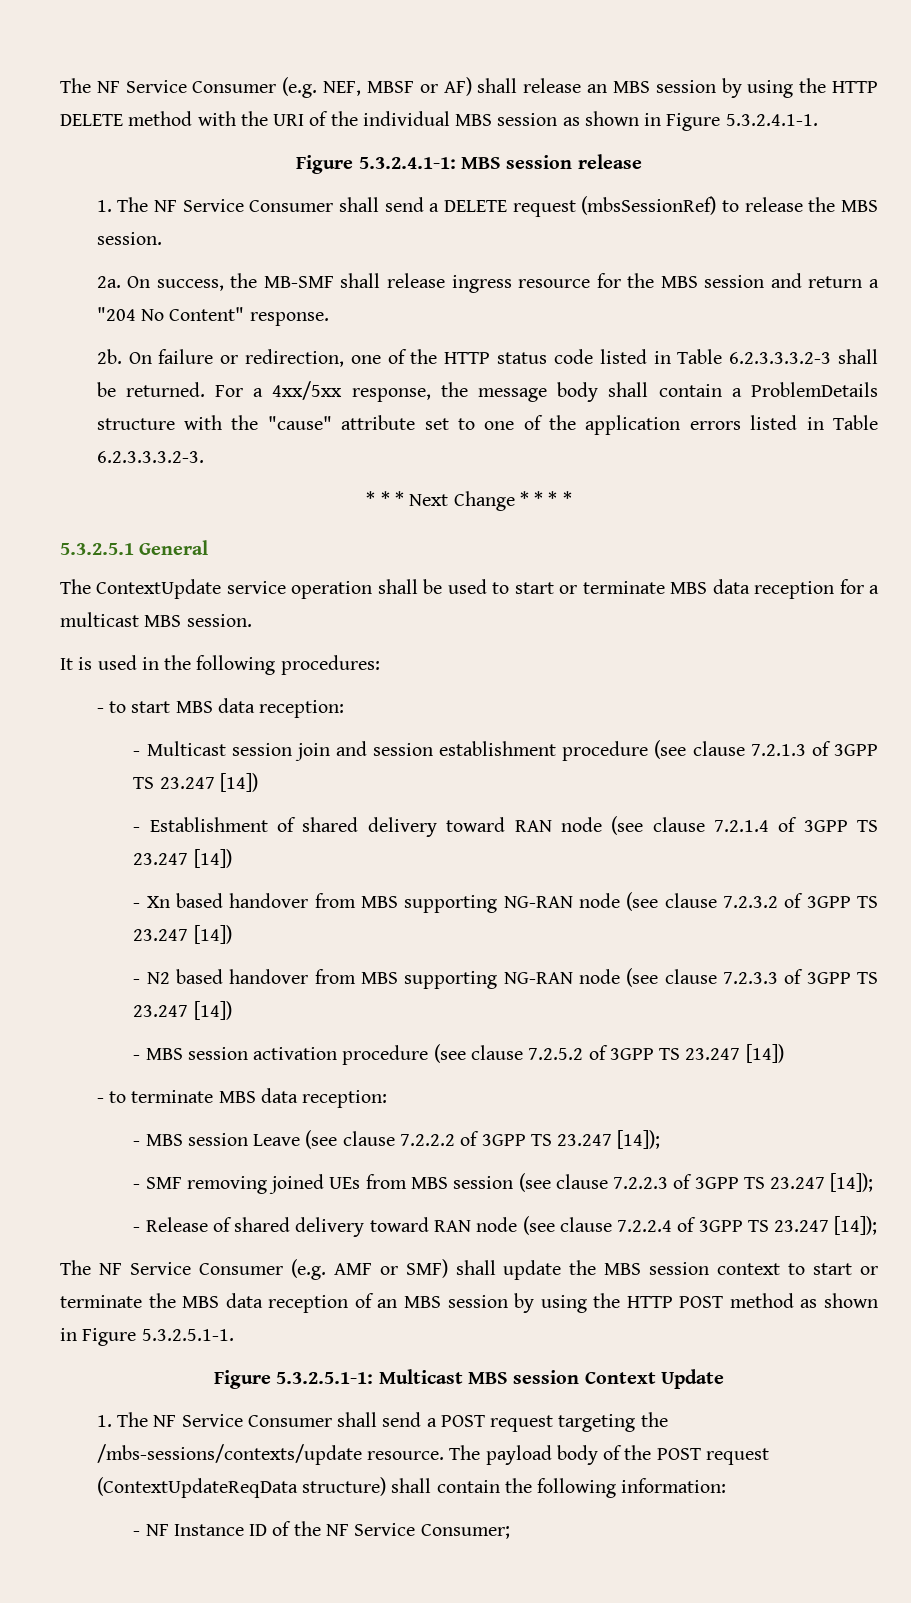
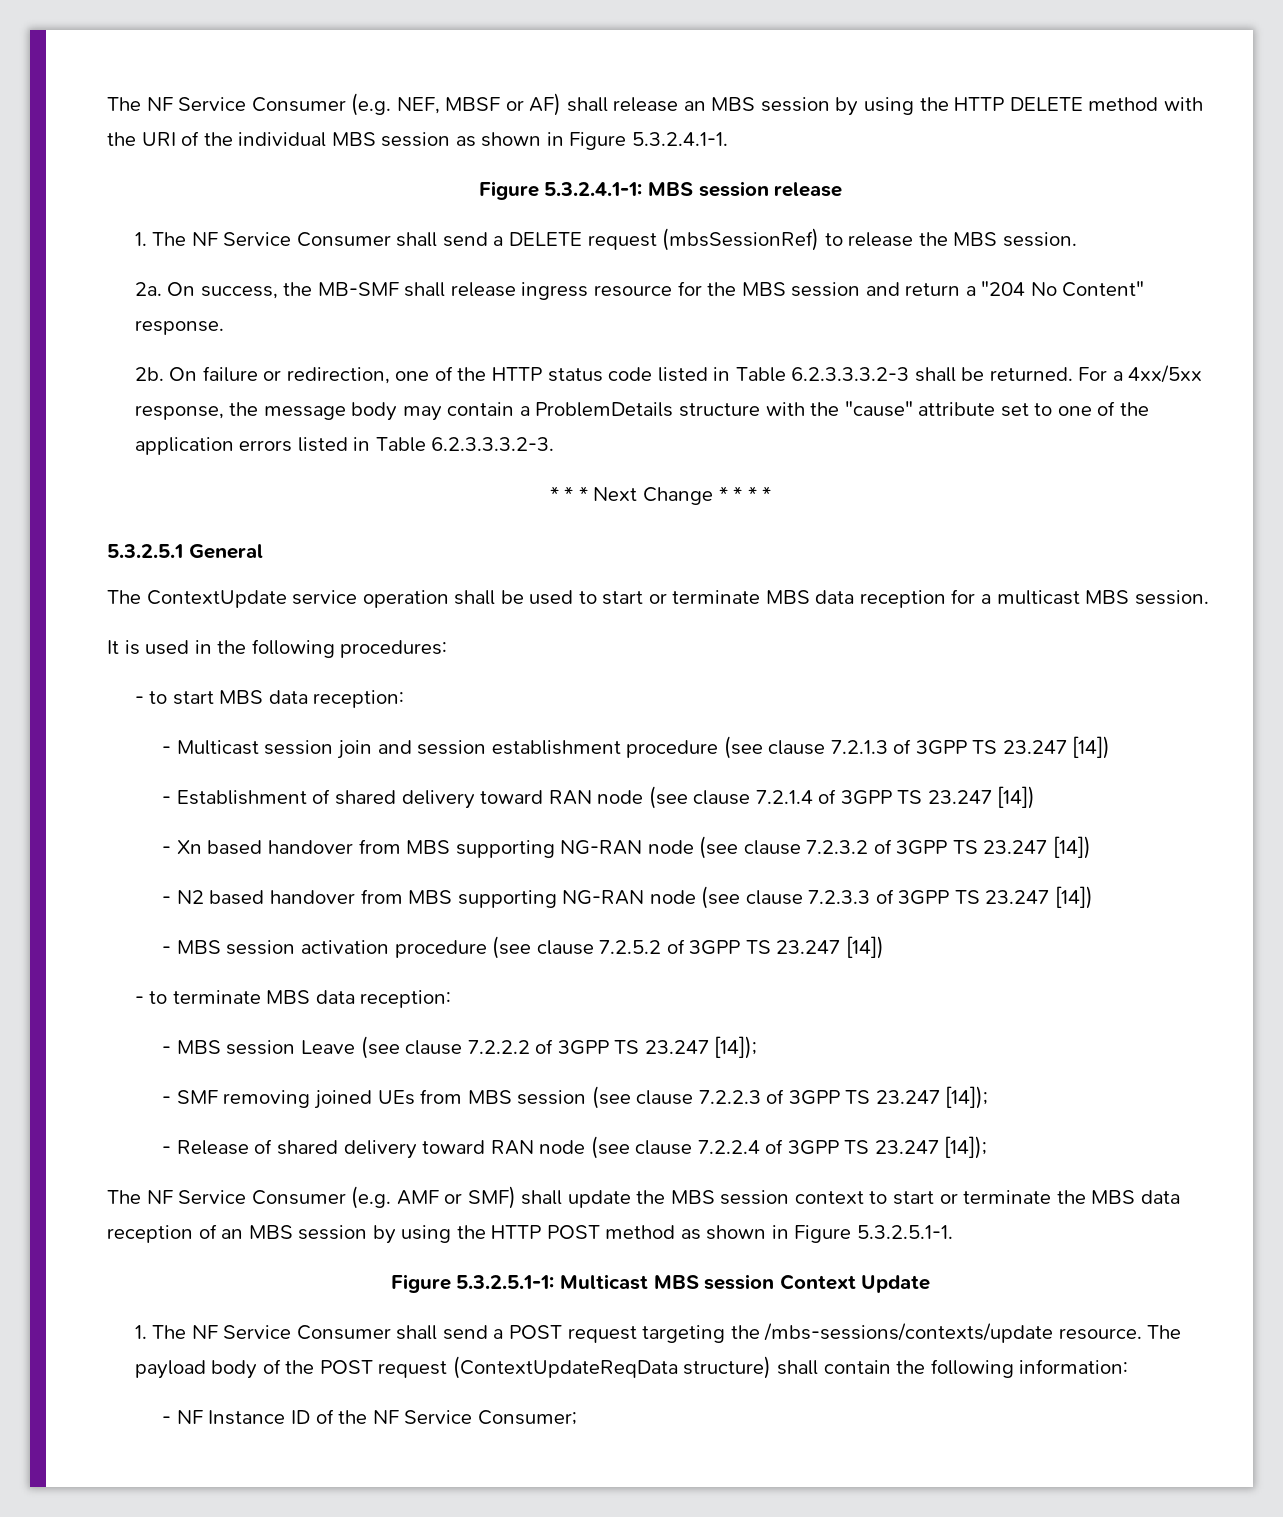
[608,382,649,397] shall -> [402,406,442,421] may

